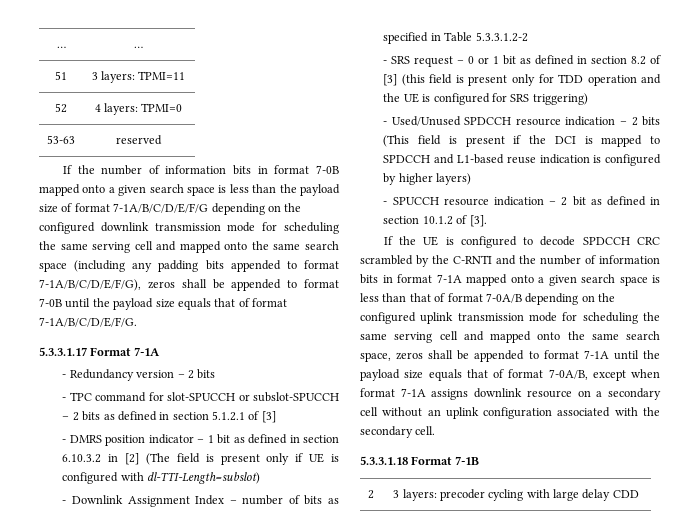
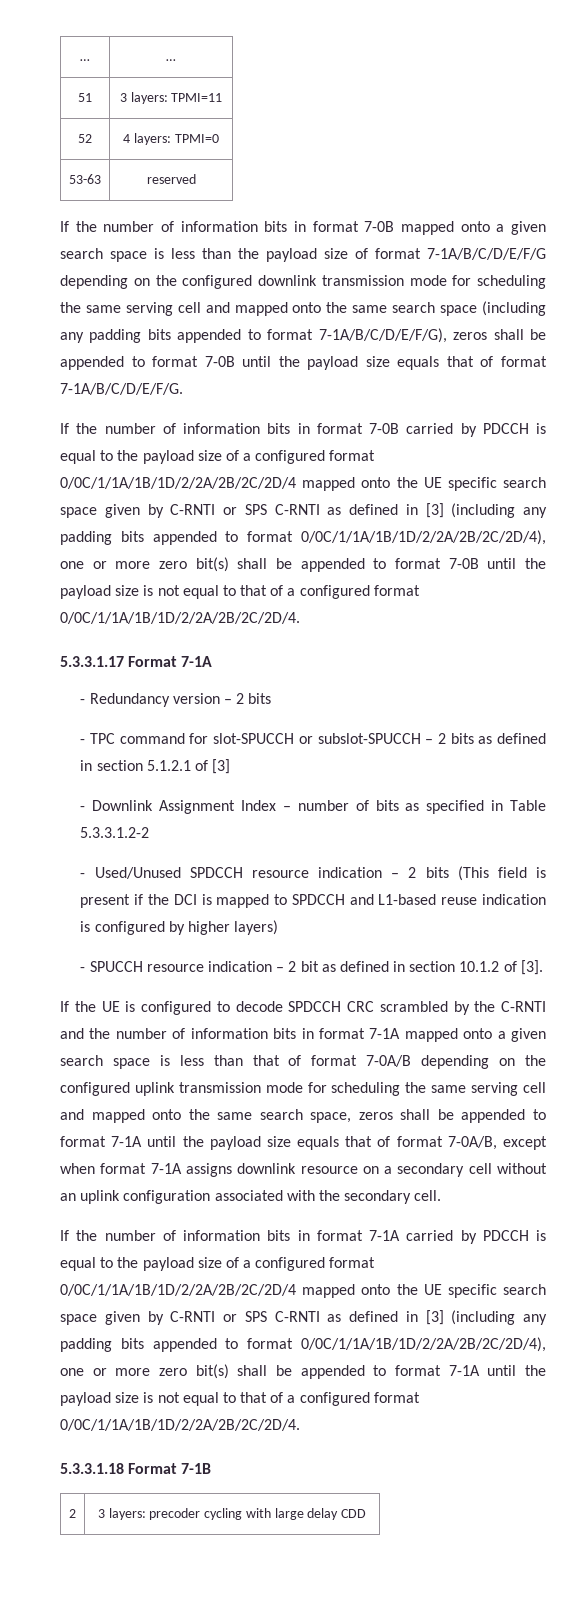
(137, 322) none -> [60,423,546,437] [60,450,376,464] [60,477,546,491] [60,503,547,518] [60,530,546,545] [60,557,546,572] [60,585,420,599] [60,612,300,624] // If the number of information bits in format 7-0B carried by PDCCH is equal to the payload size of a configured format 0/0C/1/1A/1B/1D/2/2A/2B/2C/2D/4 mapped onto the UE specific search space given by C-RNTI or SPS C-RNTI as defined in [3] (including any padding bits appended to format 0/0C/1/1A/1B/1D/2/2A/2B/2C/2D/4), one or more zero bit(s) shall be appended to format 7-0B until the payload size is not equal to that of a configured format 0/0C/1/1A/1B/1D/2/2A/2B/2C/2D/4.
[62,434,339,446] [62,453,340,465] [62,472,261,484] // - DMRS position indicator – 1 bit as defined in section 6.10.3.2 in [2] (The field is present only if UE is configured with dl-TTI-Length=subslot) -> (231, 766) none
[383,55,661,67] [383,74,661,86] [383,93,588,105] // - SRS request – 0 or 1 bit as defined in section 8.2 of [3] (this field is present only for TDD operation and the UE is configured for SRS triggering) -> (150, 832) none
(436, 430) none -> [60,1230,546,1244] [60,1257,376,1271] [60,1284,546,1298] [60,1310,547,1325] [60,1337,546,1352] [60,1364,546,1379] [60,1392,420,1406] [60,1419,300,1431] // If the number of information bits in format 7-1A carried by PDCCH is equal to the payload size of a configured format 0/0C/1/1A/1B/1D/2/2A/2B/2C/2D/4 mapped onto the UE specific search space given by C-RNTI or SPS C-RNTI as defined in [3] (including any padding bits appended to format 0/0C/1/1A/1B/1D/2/2A/2B/2C/2D/4), one or more zero bit(s) shall be appended to format 7-1A until the payload size is not equal to that of a configured format 0/0C/1/1A/1B/1D/2/2A/2B/2C/2D/4.

